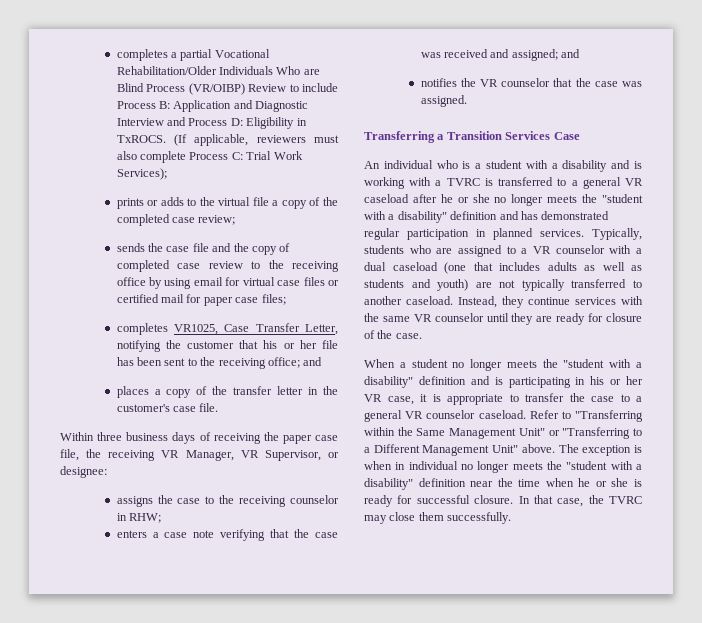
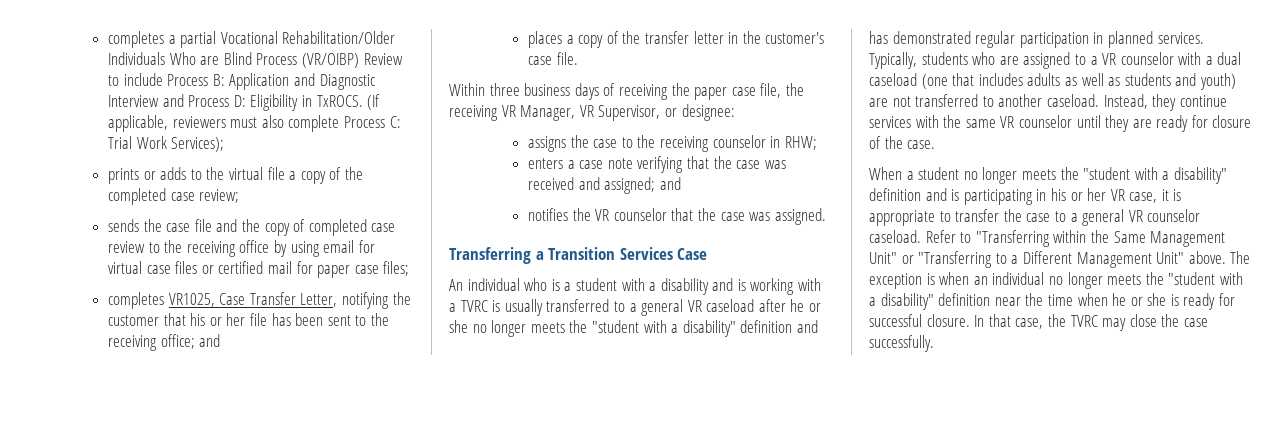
(493, 182) none -> [504,299,543,316] usually
[521,279,565,291] typically -> (911, 101) none
[395,462,406,470] in -> [973,276,988,285] an
[418,512,444,521] them -> [1161,314,1208,327] the case

